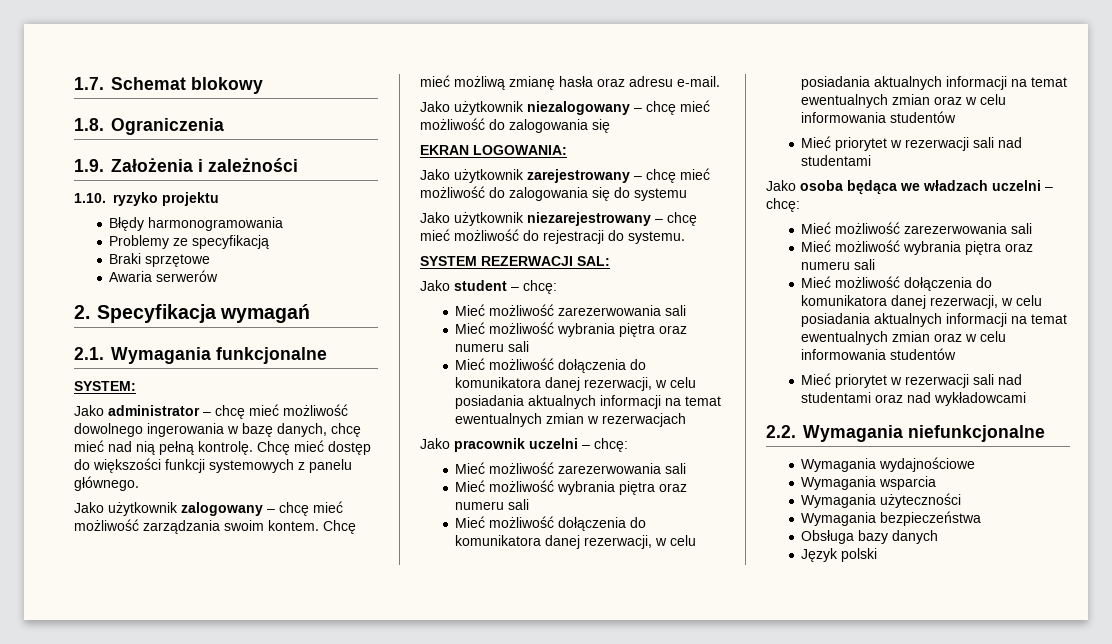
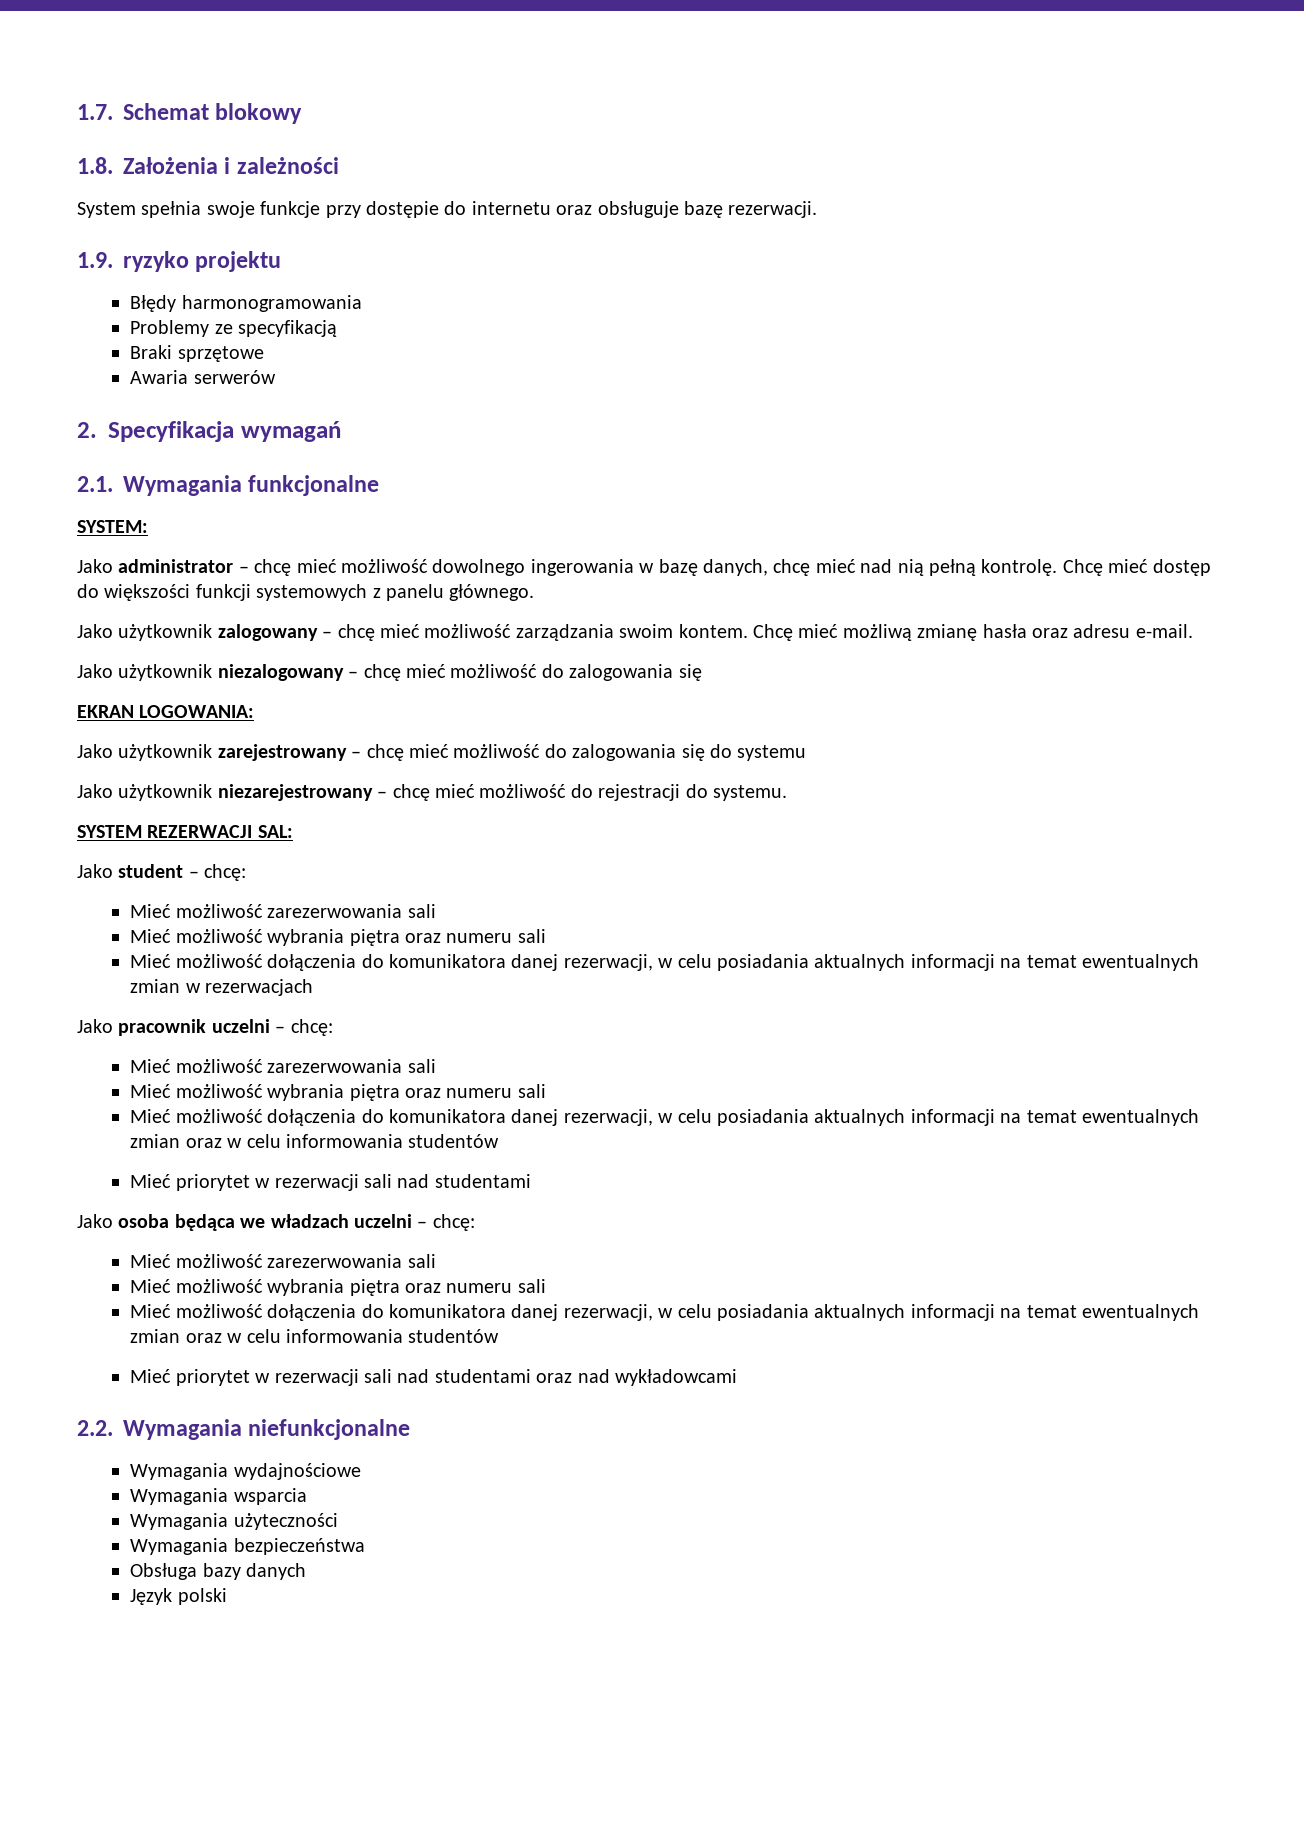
[111,118,224,135] [74,159,104,172] Ograniczenia // 1.9. -> (113, 165) none
[74,193,106,203] 1.10. -> [77,201,818,218] [77,252,113,268] System spełnia swoje funkcje przy dostępie do internetu oraz obsługuje bazę rezerwacji. // 1.9.

